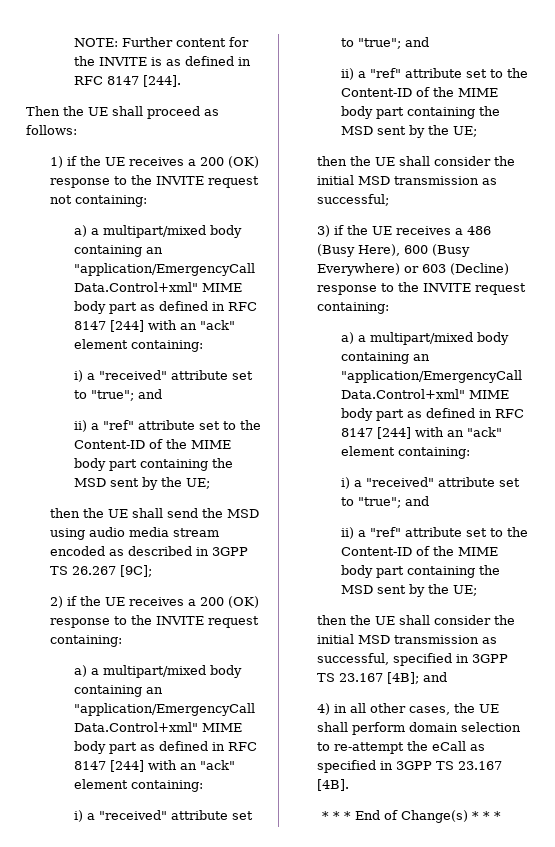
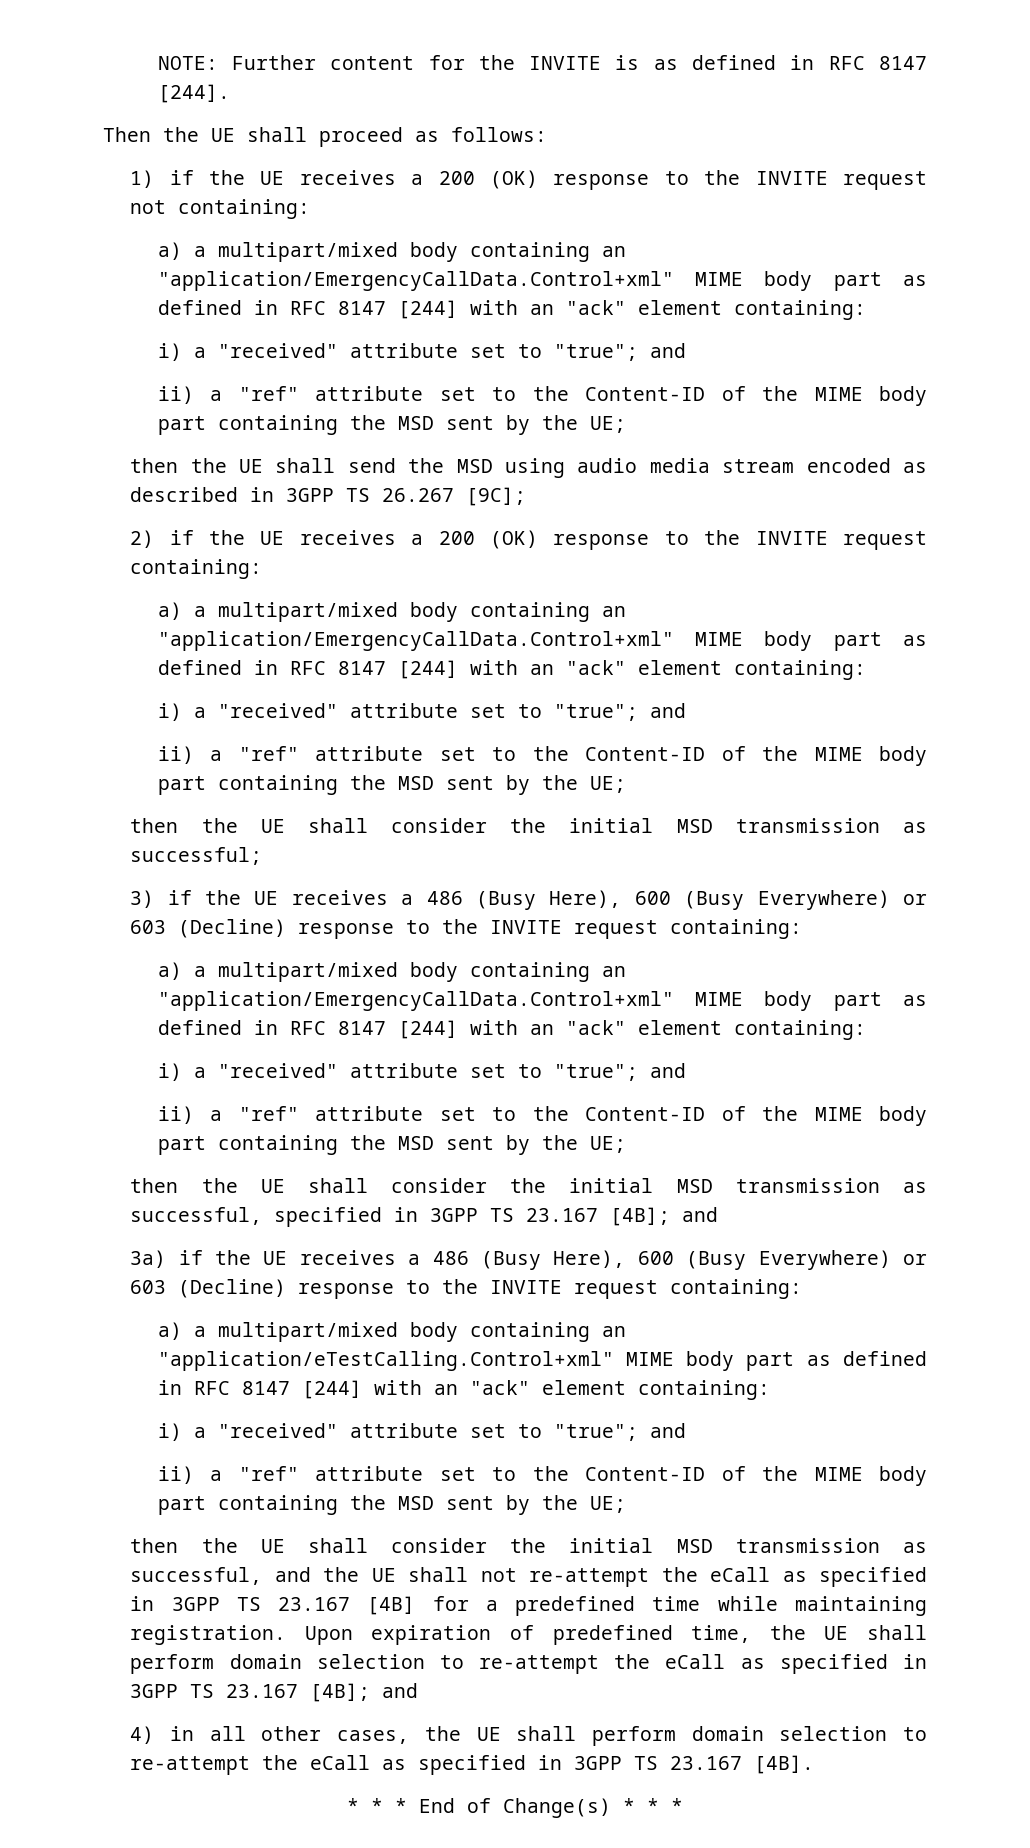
(447, 677) none -> [130,1250,928,1270] [130,1279,803,1299] [157,1322,626,1342] [157,1351,927,1371] [157,1380,770,1400] [157,1423,686,1441] [157,1466,928,1486] [157,1495,626,1515] [130,1538,927,1553] [130,1567,928,1587] [130,1596,927,1616] [130,1625,927,1645] [130,1654,927,1674] [130,1683,419,1702] // 3a) if the UE receives a 486 (Busy Here), 600 (Busy Everywhere) or 603 (Decline) response to the INVITE request containing: // a) a multipart/mixed body containing an "application/eTestCalling.Control+xml" MIME body part as defined in RFC 8147 [244] with an "ack" element containing: // i) a "received" attribute set to "true"; and // ii) a "ref" attribute set to the Content-ID of the MIME body part containing the MSD sent by the UE; // then the UE shall consider the initial MSD transmission as successful, and the UE shall not re-attempt the eCall as specified in 3GPP TS 23.167 [4B] for a predefined time while maintaining registration. Upon expiration of predefined time, the UE shall perform domain selection to re-attempt the eCall as specified in 3GPP TS 23.167 [4B]; and

